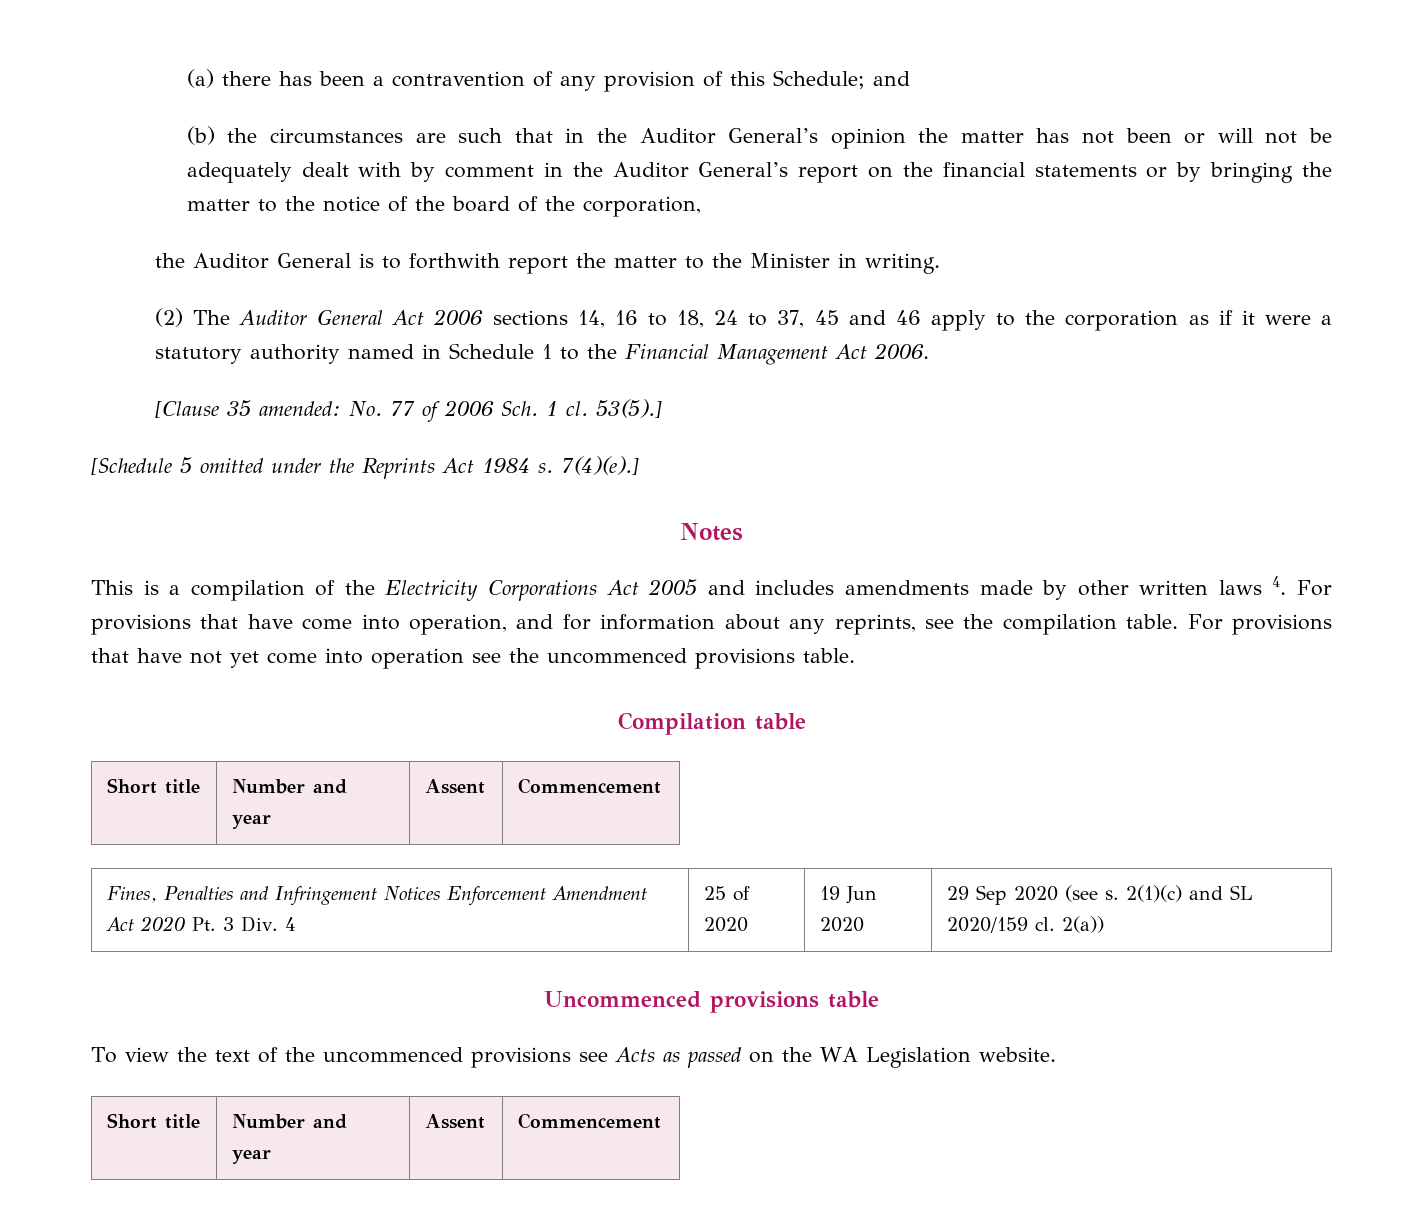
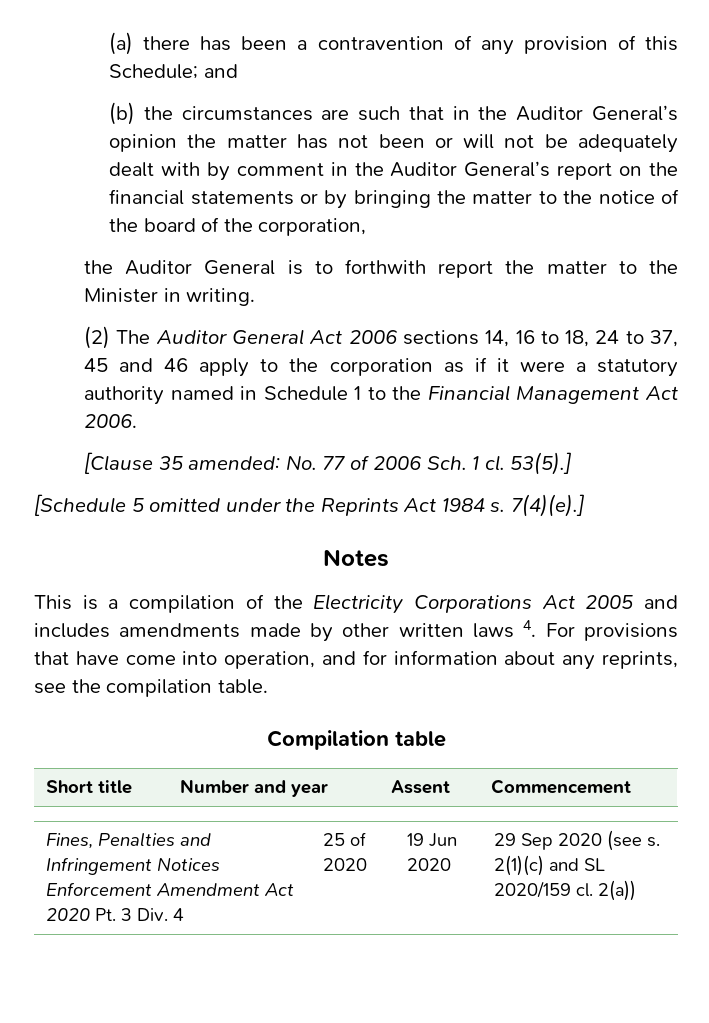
[1187,614,1333,635] [91,648,855,669] For provisions that have not yet come into operation see the uncommenced provisions table. -> (268, 686) none
[544,991,879,1013] [91,1047,1056,1068] [107,1113,201,1129] [232,1114,348,1129] [232,1149,272,1164] [425,1114,486,1129] [518,1113,662,1129] // Uncommenced provisions table // To view the text of the uncommenced provisions see Acts as passed on the WA Legislation website. // Short title | Number and year | Assent | Commencement -> (637, 890) none

